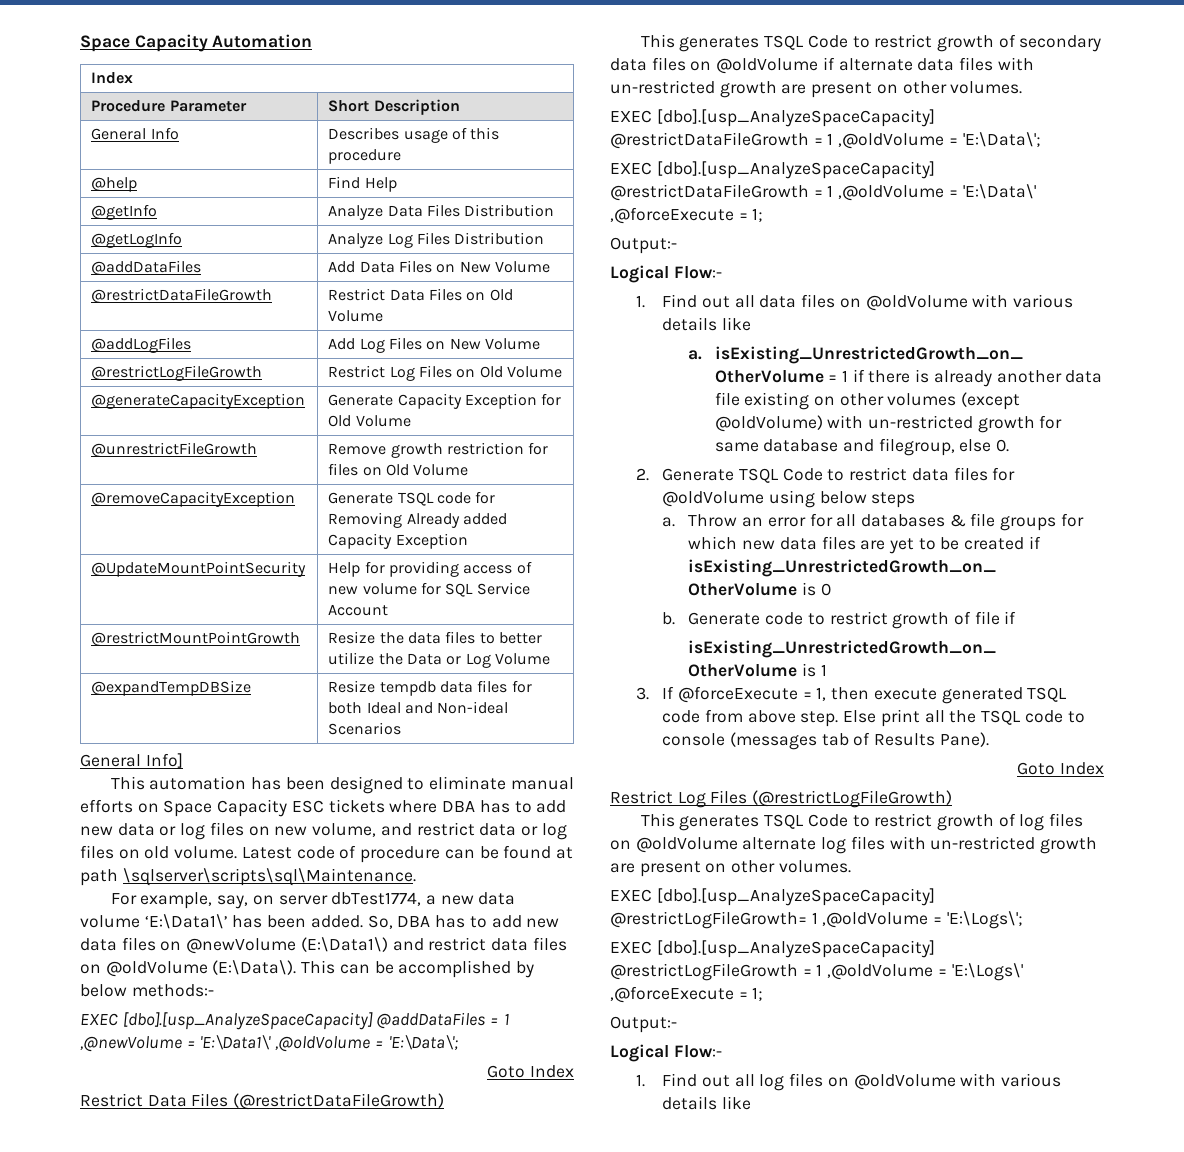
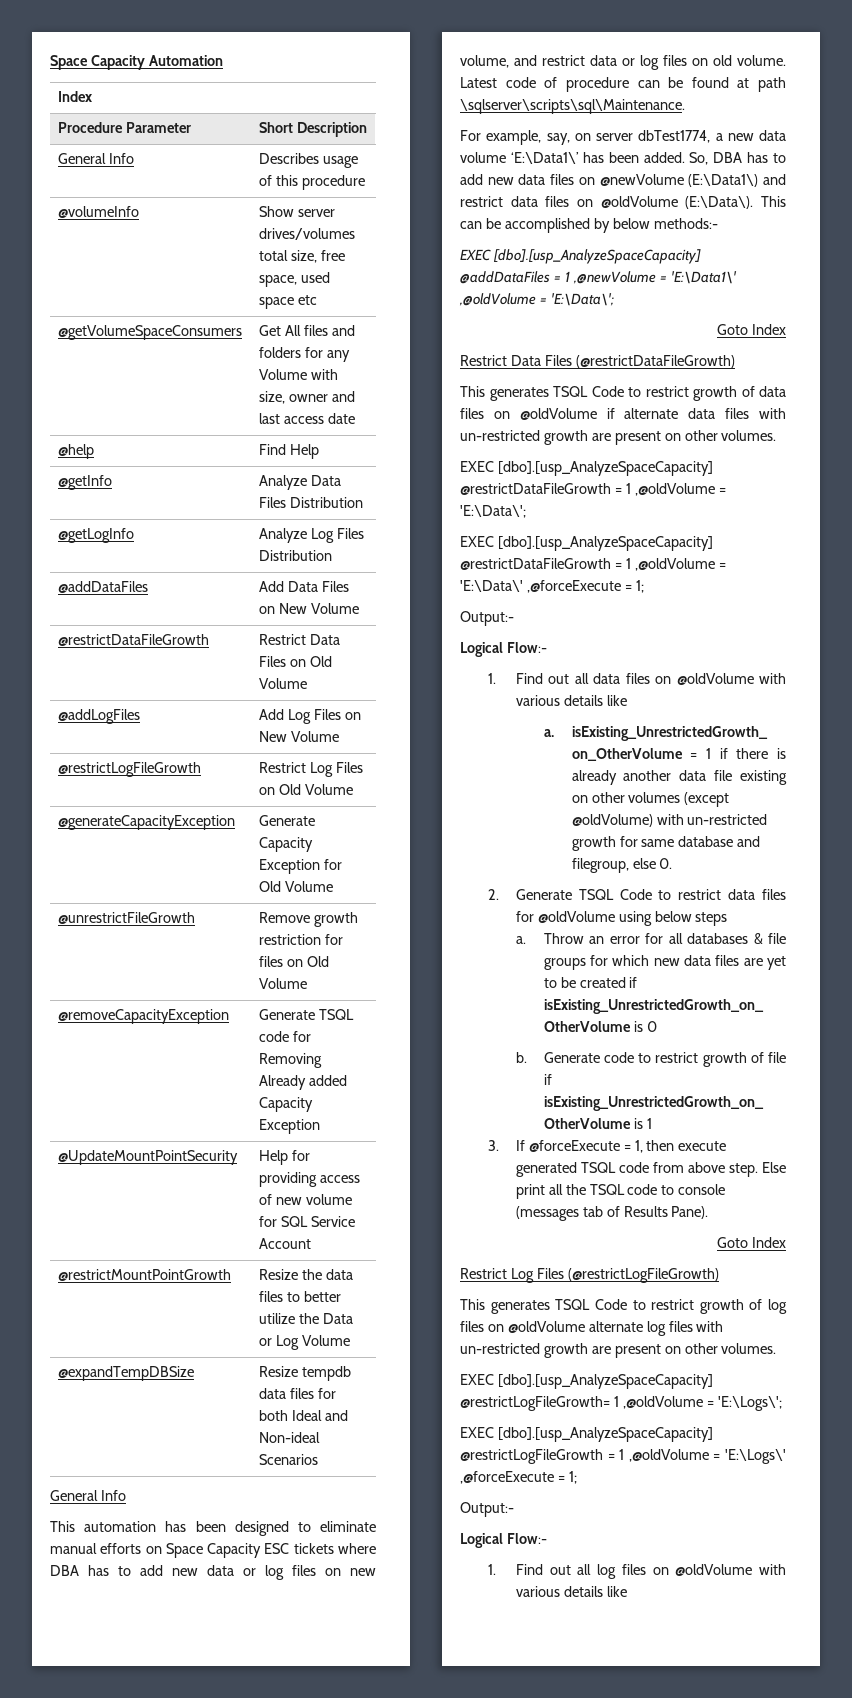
(402, 156) none -> [58,206,140,218] [259,206,336,217] [259,228,356,240] [259,250,346,263] [259,272,331,287] [259,295,318,309] [58,325,243,340] [259,325,356,336] [259,347,351,362] [259,369,339,380] [259,391,356,404] [259,413,356,424] // @volumeInfo | Show server drives/volumes total size, free space, used space etc // @getVolumeSpaceConsumers | Get All files and folders for any Volume with size, owner and last access date
[145,753,183,768] Info] -> [100,1490,126,1501] Info
[1019,35,1102,52] secondary -> (755, 391) none

